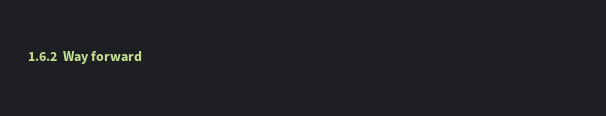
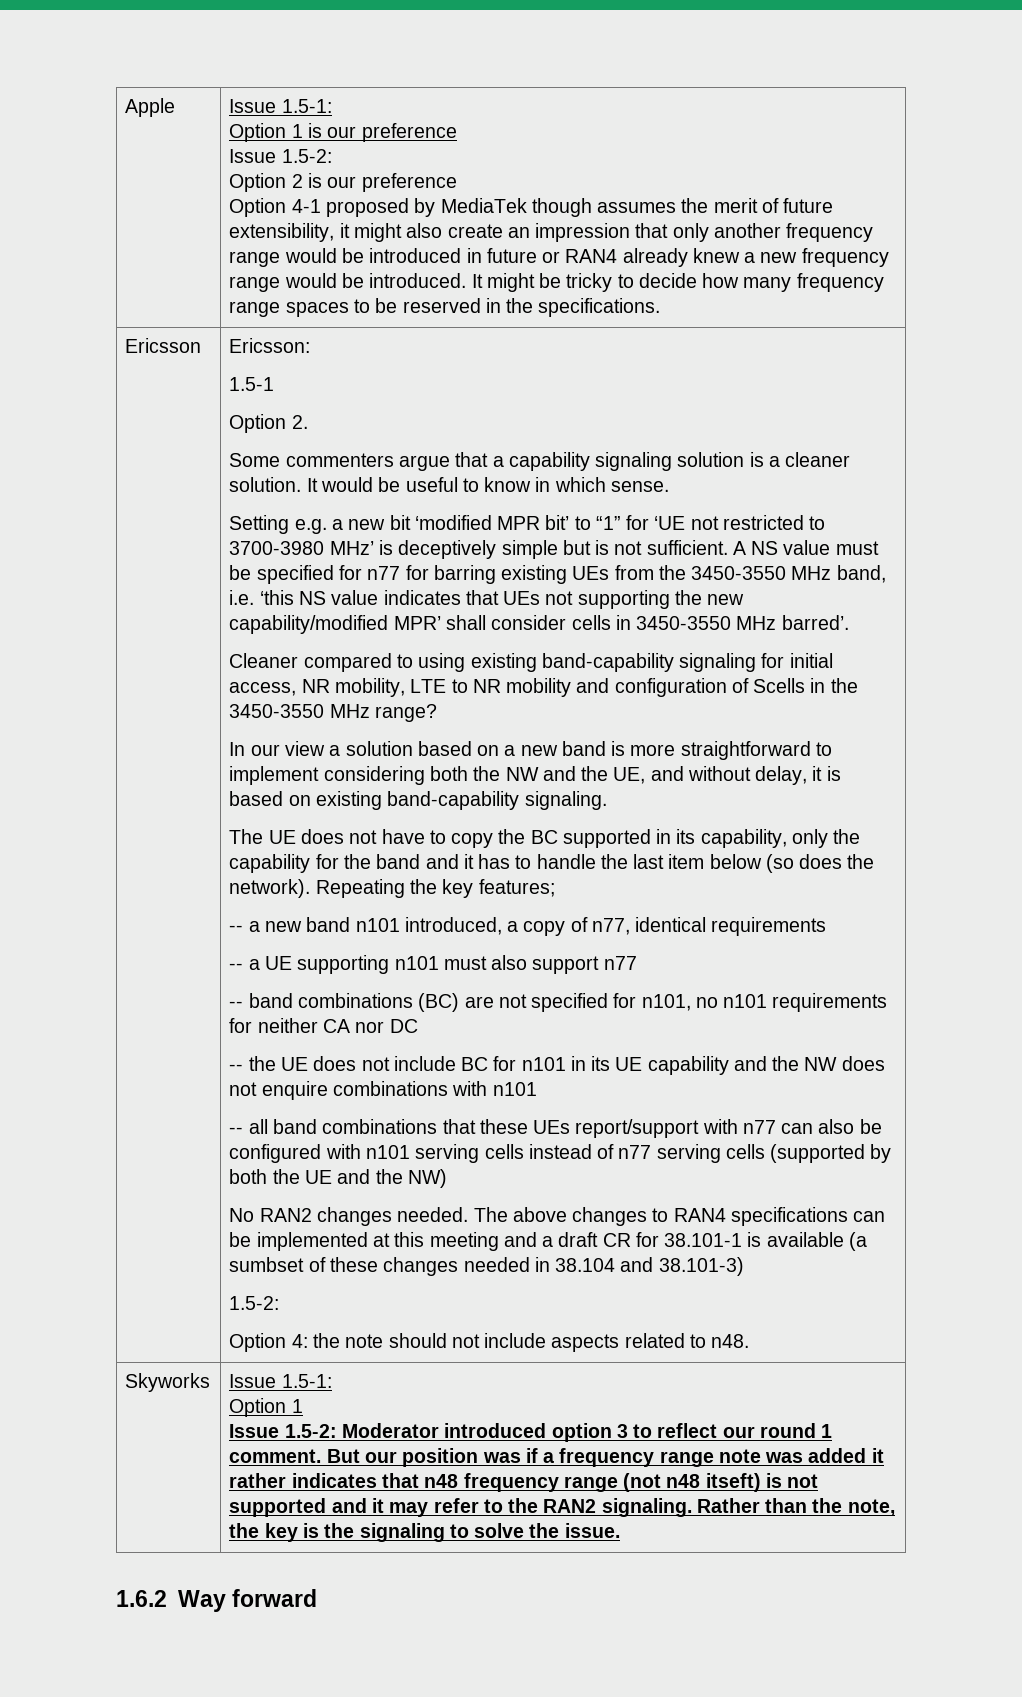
(28, 56) none -> [125,98,176,117] [229,99,332,113] [229,123,457,142] [229,149,332,163] [229,173,457,192] [229,198,834,217] [229,223,874,242] [229,248,889,267] [229,273,884,292] [229,298,661,317] [125,338,202,353] [229,338,311,353] [229,377,275,391] [229,414,308,433] [229,452,851,471] [229,477,669,492] [229,515,826,534] [229,540,879,559] [229,565,886,584] [229,590,745,609] [229,615,849,634] [229,653,833,672] [229,678,858,697] [229,704,438,722] [229,741,832,760] [229,766,841,785] [229,791,607,810] [229,829,861,848] [229,854,875,873] [229,879,555,898] [229,917,827,936] [229,955,637,974] [229,993,888,1012] [229,1018,418,1033] [229,1056,885,1075] [229,1081,537,1100] [229,1119,882,1138] [229,1144,892,1163] [229,1169,447,1188] [229,1207,886,1226] [229,1232,867,1251] [229,1257,744,1276] [229,1296,280,1310] [229,1333,750,1352] [125,1373,211,1392] [229,1374,332,1388] [229,1398,303,1417] [229,1423,833,1442] [229,1448,884,1467] [229,1473,819,1492] [229,1498,895,1517] [229,1523,620,1542] Apple | Issue 1.5-1: // Option 1 is our preference // Issue 1.5-2: // Option 2 is our preference // Option 4-1 proposed by MediaTek though assumes the merit of future extensibility, it might also create an impression that only another frequency range would be introduced in future or RAN4 already knew a new frequency range would be introduced. It might be tricky to decide how many frequency range spaces to be reserved in the specifications. // Ericsson | Ericsson: // 1.5-1 // Option 2. // Some commenters argue that a capability signaling solution is a cleaner solution. It would be useful to know in which sense. // Setting e.g. a new bit ‘modified MPR bit’ to “1” for ‘UE not restricted to 3700-3980 MHz’ is deceptively simple but is not sufficient. A NS value must be specified for n77 for barring existing UEs from the 3450-3550 MHz band, i.e. ‘this NS value indicates that UEs not supporting the new capability/modified MPR’ shall consider cells in 3450-3550 MHz barred’. // Cleaner compared to using existing band-capability signaling for initial access, NR mobility, LTE to NR mobility and configuration of Scells in the 3450-3550 MHz range? // In our view a solution based on a new band is more straightforward to implement considering both the NW and the UE, and without delay, it is based on existing band-capability signaling. // The UE does not have to copy the BC supported in its capability, only the capability for the band and it has to handle the last item below (so does the network). Repeating the key features; // -- a new band n101 introduced, a copy of n77, identical requirements // -- a UE supporting n101 must also support n77 // -- band combinations (BC) are not specified for n101, no n101 requirements for neither CA nor DC // -- the UE does not include BC for n101 in its UE capability and the NW does not enquire combinations with n101 // -- all band combinations that these UEs report/support with n77 can also be configured with n101 serving cells instead of n77 serving cells (supported by both the UE and the NW) // No RAN2 changes needed. The above changes to RAN4 specifications can be implemented at this meeting and a draft CR for 38.101-1 is available (a sumbset of these changes needed in 38.104 and 38.101-3) // 1.5-2: // Option 4: the note should not include aspects related to n48. // Skyworks | Issue 1.5-1: // Option 1 // Issue 1.5-2: Moderator introduced option 3 to reflect our round 1 comment. But our position was if a frequency range note was added it rather indicates that n48 frequency range (not n48 itseft) is not supported and it may refer to the RAN2 signaling. Rather than the note, the key is the signaling to solve the issue. //

